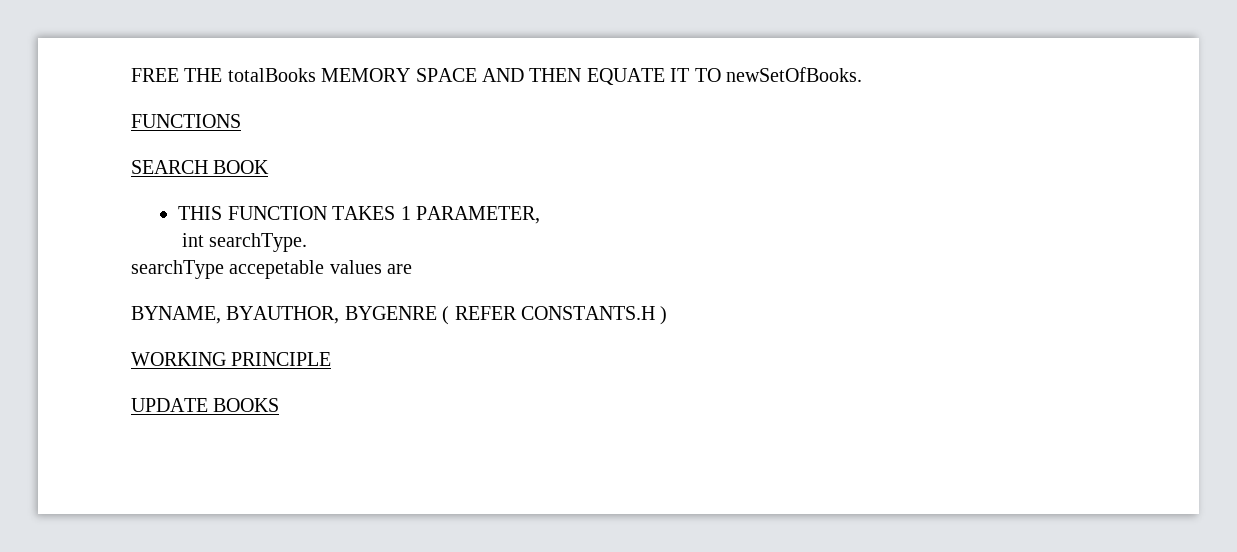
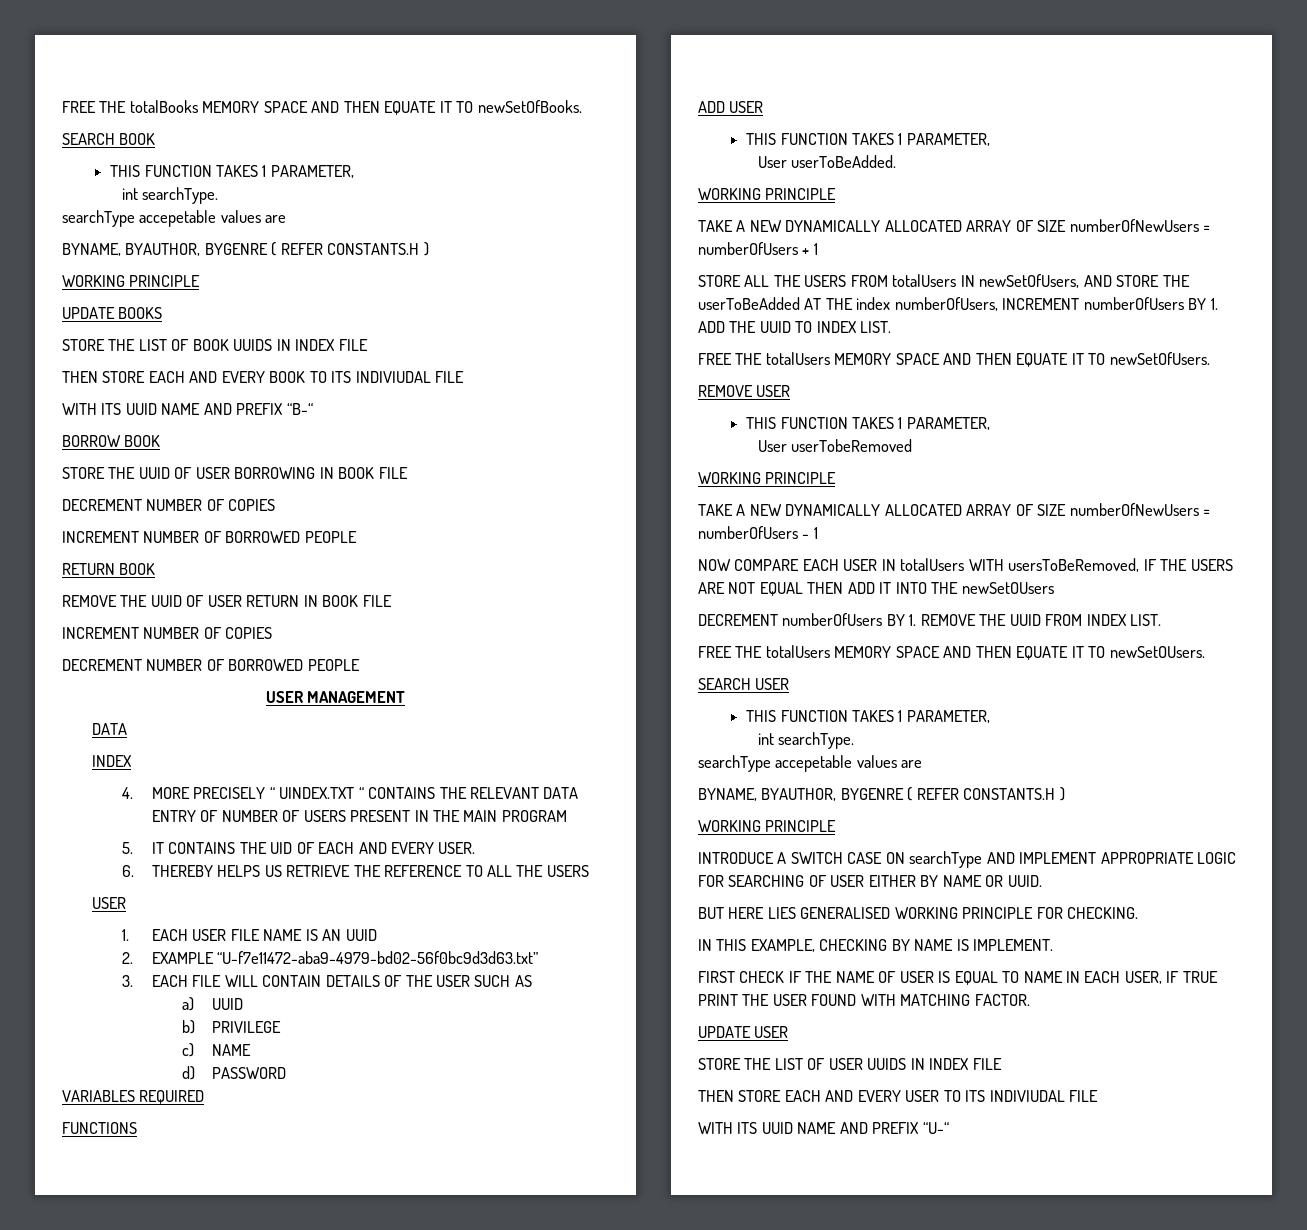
[131,114,241,128] // FUNCTIONS -> (582, 106) none
(280, 405) none -> [62,339,368,351] [62,371,465,383] [62,402,313,415] [62,435,161,447] [62,467,408,479] [62,499,276,511] [62,531,357,543] [62,563,156,575] [62,595,392,607] [62,627,273,639] [62,659,360,671] [265,691,406,703] [91,723,127,735] [91,755,131,767] [121,786,579,799] [151,810,567,822] [121,842,476,854] [121,865,589,877] [91,897,126,909] [121,929,377,941] [121,951,539,964] [121,975,532,987] [181,997,243,1011] [181,1020,281,1034] [181,1043,251,1057] [181,1066,286,1080] [62,1090,205,1104] [62,1122,137,1134] [698,101,764,113] [746,133,990,146] [757,155,897,168] [698,188,837,200] [698,219,1211,232] [698,242,818,255] [698,274,1190,288] [698,297,1218,311] [698,321,892,333] [698,352,1210,367] [698,385,791,397] [746,417,990,430] [757,439,913,452] [698,472,837,484] [698,503,1211,516] [698,526,818,539] [698,558,1233,572] [698,582,1054,596] [698,613,1162,626] [698,645,1205,660] [698,678,790,690] [746,710,990,723] [757,732,855,749] [698,755,923,772] [698,787,1065,801] [698,820,837,832] [698,851,1237,868] [698,875,1042,887] [698,907,1139,919] [698,939,1054,952] [698,971,1218,985] [698,994,1030,1006] [698,1026,789,1038] [698,1058,1002,1070] [698,1090,1099,1102] [698,1121,949,1134] // STORE THE LIST OF BOOK UUIDS IN INDEX FILE // THEN STORE EACH AND EVERY BOOK TO ITS INDIVIUDAL FILE // WITH ITS UUID NAME AND PREFIX “B-“ // BORROW BOOK // STORE THE UUID OF USER BORROWING IN BOOK FILE // DECREMENT NUMBER OF COPIES // INCREMENT NUMBER OF BORROWED PEOPLE // RETURN BOOK // REMOVE THE UUID OF USER RETURN IN BOOK FILE // INCREMENT NUMBER OF COPIES // DECREMENT NUMBER OF BORROWED PEOPLE // USER MANAGEMENT // DATA // INDEX // 4. MORE PRECISELY “ UINDEX.TXT “ CONTAINS THE RELEVANT DATA ENTRY OF NUMBER OF USERS PRESENT IN THE MAIN PROGRAM // 5. IT CONTAINS THE UID OF EACH AND EVERY USER. // 6. THEREBY HELPS US RETRIEVE THE REFERENCE TO ALL THE USERS // USER // 1. EACH USER FILE NAME IS AN UUID // 2. EXAMPLE “U-f7e11472-aba9-4979-bd02-56f0bc9d3d63.txt” // 3. EACH FILE WILL CONTAIN DETAILS OF THE USER SUCH AS // a) UUID // b) PRIVILEGE // c) NAME // d) PASSWORD // VARIABLES REQUIRED // FUNCTIONS // ADD USER // THIS FUNCTION TAKES 1 PARAMETER, // User userToBeAdded. // WORKING PRINCIPLE // TAKE A NEW DYNAMICALLY ALLOCATED ARRAY OF SIZE numberOfNewUsers = numberOfUsers + 1 // STORE ALL THE USERS FROM totalUsers IN newSetOfUsers, AND STORE THE userToBeAdded AT THE index numberOfUsers, INCREMENT numberOfUsers BY 1. ADD THE UUID TO INDEX LIST. // FREE THE totalUsers MEMORY SPACE AND THEN EQUATE IT TO newSetOfUsers. // REMOVE USER // THIS FUNCTION TAKES 1 PARAMETER, // User userTobeRemoved // WORKING PRINCIPLE // TAKE A NEW DYNAMICALLY ALLOCATED ARRAY OF SIZE numberOfNewUsers = numberOfUsers - 1 // NOW COMPARE EACH USER IN totalUsers WITH usersToBeRemoved, IF THE USERS ARE NOT EQUAL THEN ADD IT INTO THE newSetOUsers // DECREMENT numberOfUsers BY 1. REMOVE THE UUID FROM INDEX LIST. // FREE THE totalUsers MEMORY SPACE AND THEN EQUATE IT TO newSetOUsers. // SEARCH USER // THIS FUNCTION TAKES 1 PARAMETER, // int searchType. // searchType accepetable values are // BYNAME, BYAUTHOR, BYGENRE ( REFER CONSTANTS.H ) // WORKING PRINCIPLE // INTRODUCE A SWITCH CASE ON searchType AND IMPLEMENT APPROPRIATE LOGIC FOR SEARCHING OF USER EITHER BY NAME OR UUID. // BUT HERE LIES GENERALISED WORKING PRINCIPLE FOR CHECKING. // IN THIS EXAMPLE, CHECKING BY NAME IS IMPLEMENT. // FIRST CHECK IF THE NAME OF USER IS EQUAL TO NAME IN EACH USER, IF TRUE PRINT THE USER FOUND WITH MATCHING FACTOR. // UPDATE USER // STORE THE LIST OF USER UUIDS IN INDEX FILE // THEN STORE EACH AND EVERY USER TO ITS INDIVIUDAL FILE // WITH ITS UUID NAME AND PREFIX “U-“

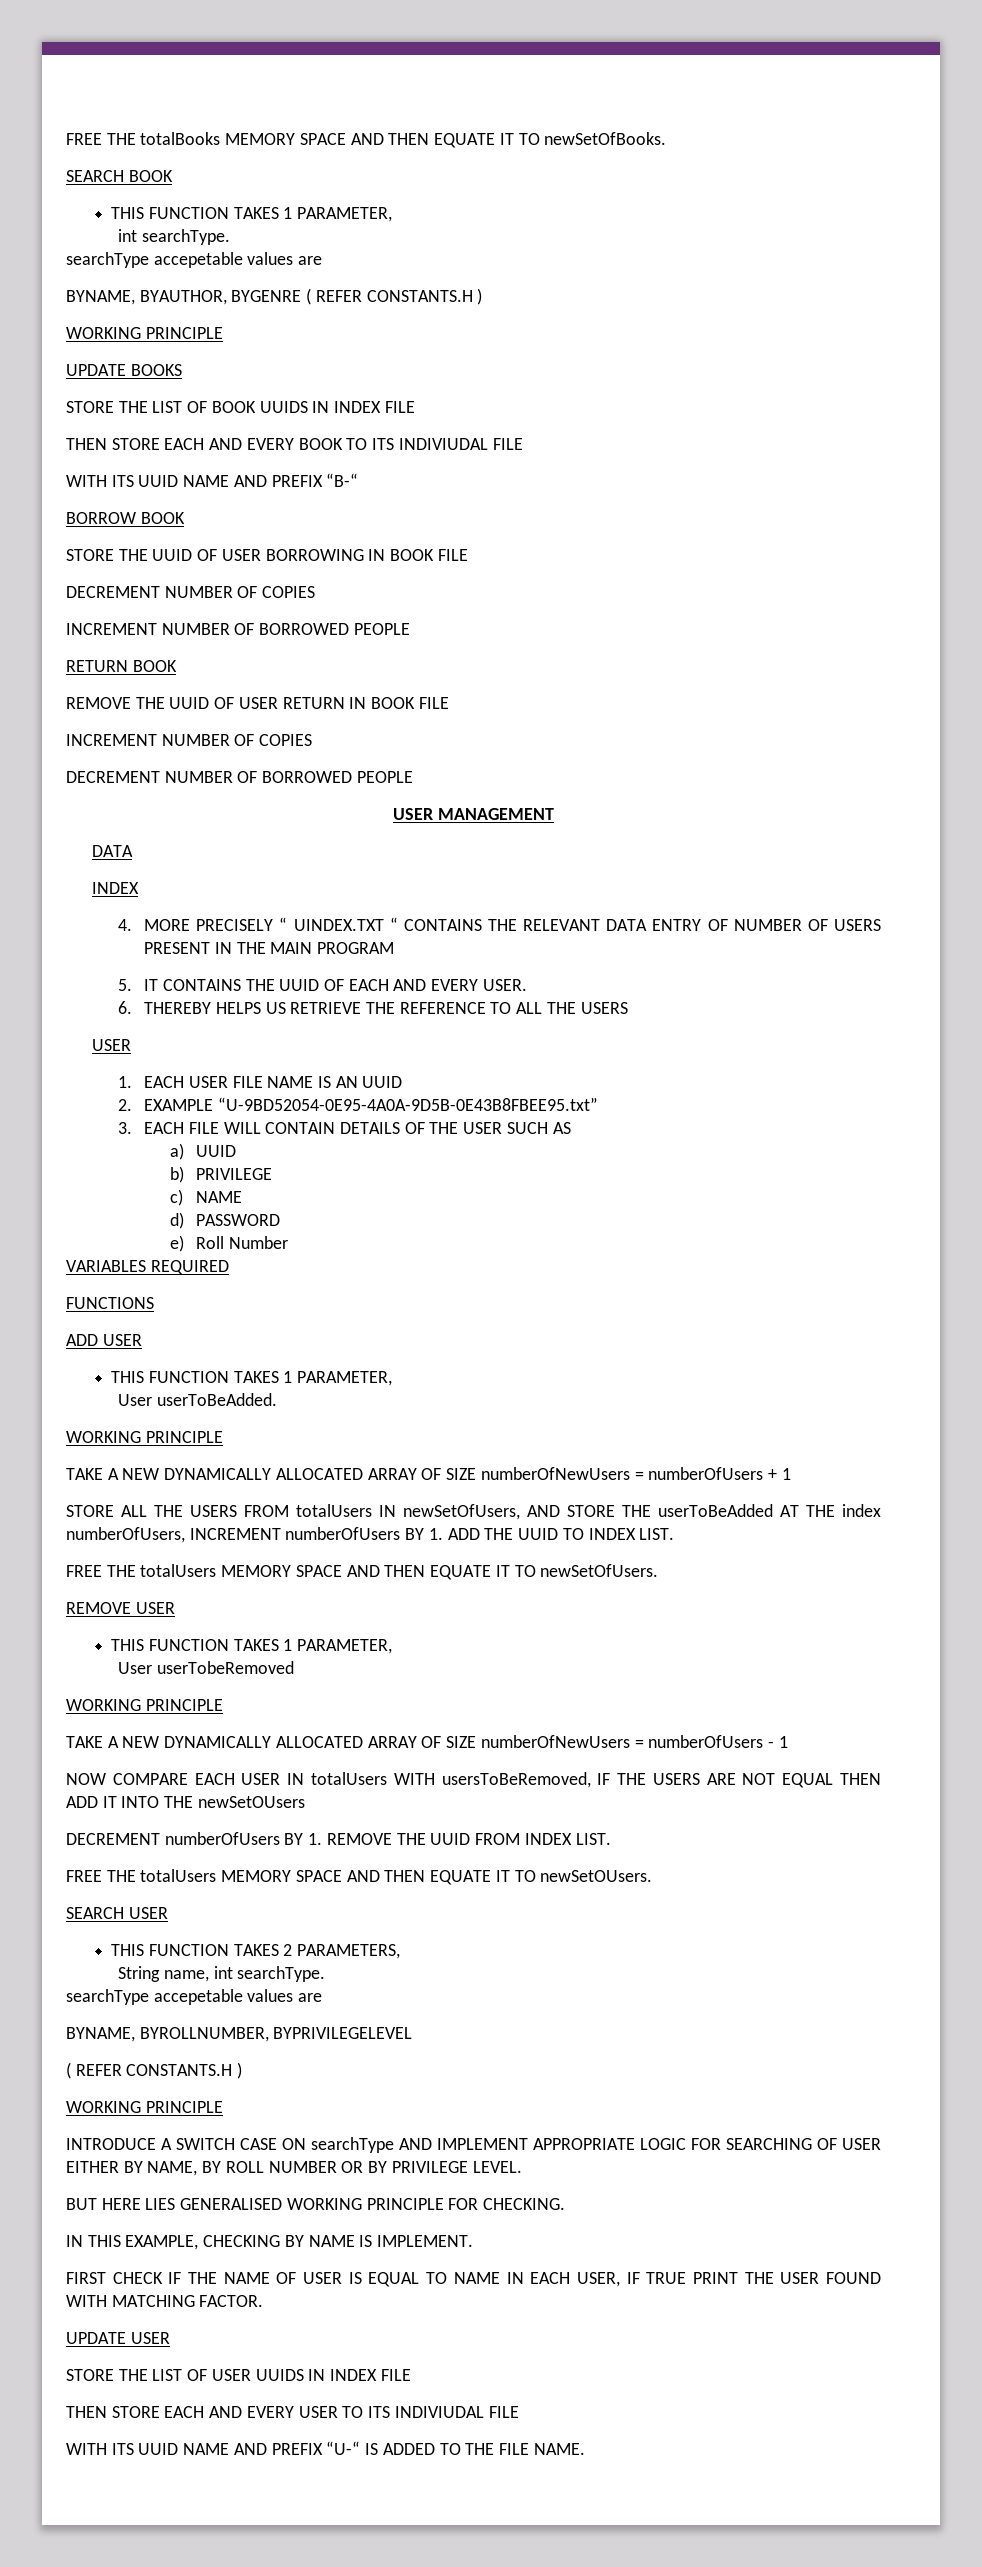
[270,842,293,854] UID -> [279,979,320,991] UUID
[217,951,539,964] “U-f7e11472-aba9-4979-bd02-56f0bc9d3d63.txt” -> [217,1097,598,1111] “U-9BD52054-0E95-4A0A-9D5B-0E43B8FBEE95.txt”
(286, 1073) none -> [170,1235,288,1252] // e) Roll Number
[898,710,990,723] [757,732,855,749] [698,755,923,772] [698,788,904,801] 1 PARAMETER, // int searchType. // searchType accepetable values are // BYNAME, BYAUTHOR, BYGENRE -> [283,1944,401,1959] [118,1966,326,1982] [66,1989,323,2005] [66,2027,413,2042] 2 PARAMETERS, // String name, int searchType. // searchType accepetable values are // BYNAME, BYROLLNUMBER, BYPRIVILEGELEVEL //
[942,875,1042,887] NAME OR UUID. -> [147,2161,522,2176] NAME, BY ROLL NUMBER OR BY PRIVILEGE LEVEL.
(949, 1127) none -> [365,2443,585,2455] IS ADDED TO THE FILE NAME.

